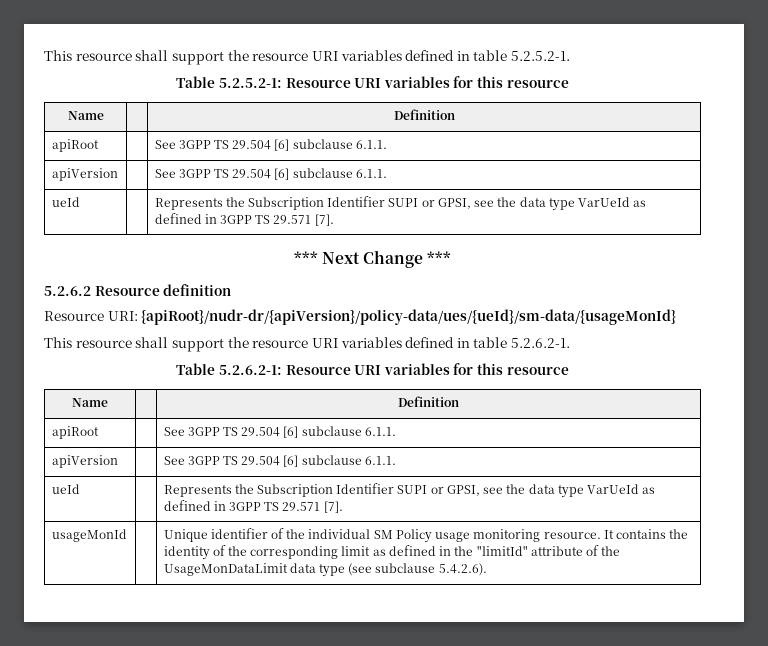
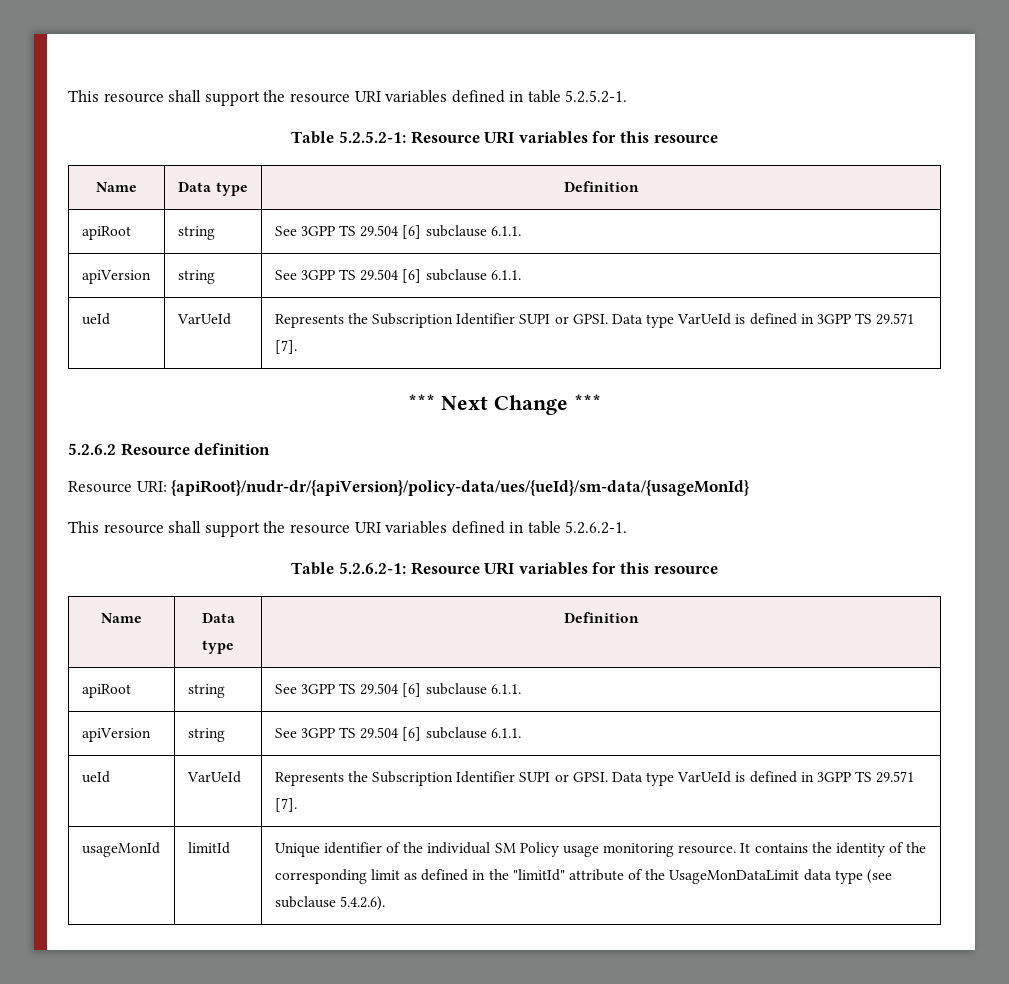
[393,109,455,120] [51,139,99,152] [154,139,387,151] [51,168,118,181] [154,168,387,180] [51,197,80,207] [154,196,647,211] | Definition // apiRoot | | See 3GPP TS 29.504 [6] subclause 6.1.1. // apiVersion | | See 3GPP TS 29.504 [6] subclause 6.1.1. // ueId | | Represents the Subscription Identifier SUPI or GPSI, see the data type VarUeId as -> [178,182,248,196] [563,181,639,192] [81,226,131,240] [177,226,215,240] [274,225,521,239] [81,270,151,284] [177,270,215,284] [274,269,521,283] [81,313,110,325] [176,313,231,325] [274,313,746,328] Data type | Definition // apiRoot | string | See 3GPP TS 29.504 [6] subclause 6.1.1. // apiVersion | string | See 3GPP TS 29.504 [6] subclause 6.1.1. // ueId | VarUeId | Represents the Subscription Identifier SUPI or GPSI. Data type VarUeId is
[398,396,459,407] [51,426,99,439] [163,426,396,438] [51,455,118,468] [163,455,396,467] [51,484,80,494] [163,483,656,498] | Definition // apiRoot | | See 3GPP TS 29.504 [6] subclause 6.1.1. // apiVersion | | See 3GPP TS 29.504 [6] subclause 6.1.1. // ueId | | Represents the Subscription Identifier SUPI or GPSI, see the data type VarUeId as -> [201,613,235,623] [202,640,234,654] [563,612,639,623] [81,684,131,698] [187,684,225,698] [274,683,521,697] [81,728,151,742] [187,728,225,742] [274,727,521,741] [81,771,110,783] [186,771,241,783] [274,771,746,786] Data type | Definition // apiRoot | string | See 3GPP TS 29.504 [6] subclause 6.1.1. // apiVersion | string | See 3GPP TS 29.504 [6] subclause 6.1.1. // ueId | VarUeId | Represents the Subscription Identifier SUPI or GPSI. Data type VarUeId is
(127, 535) none -> [187,842,230,854] limitId

